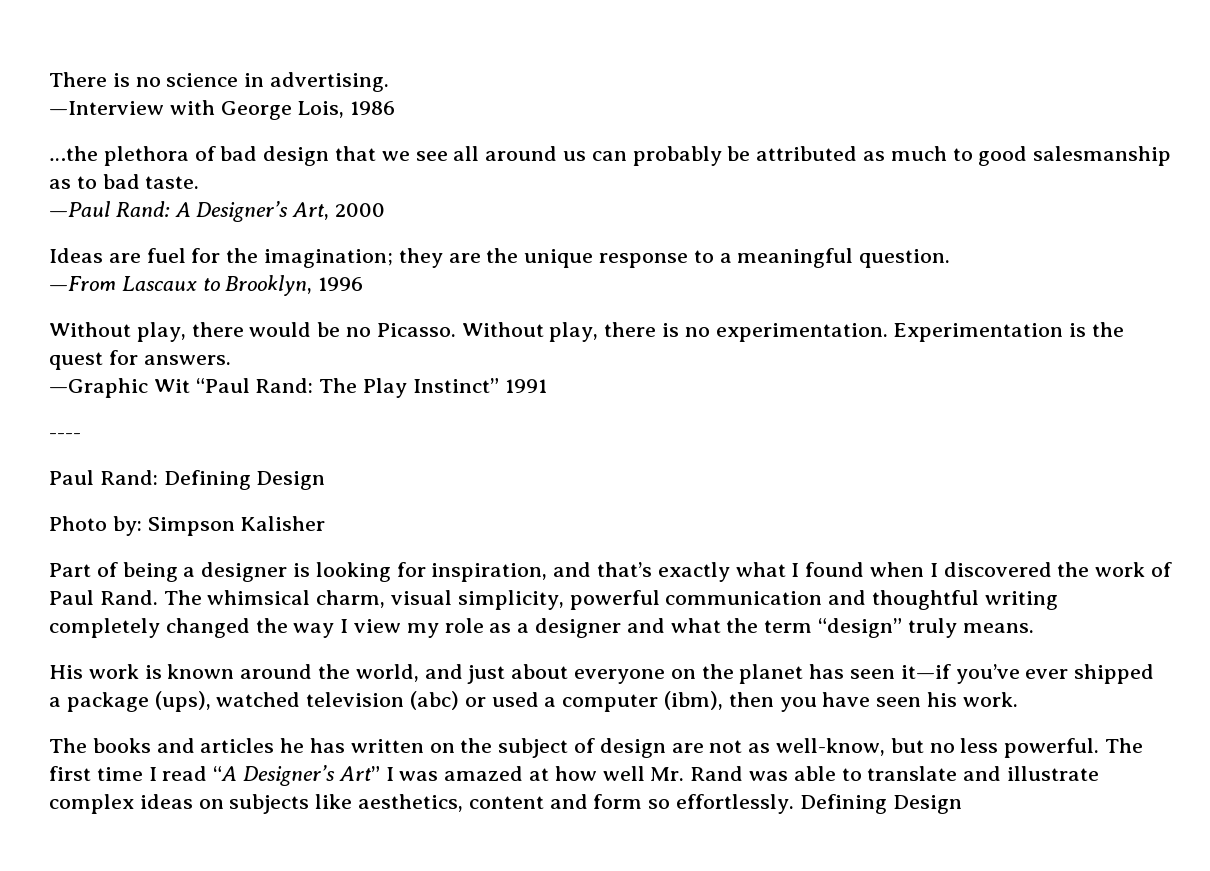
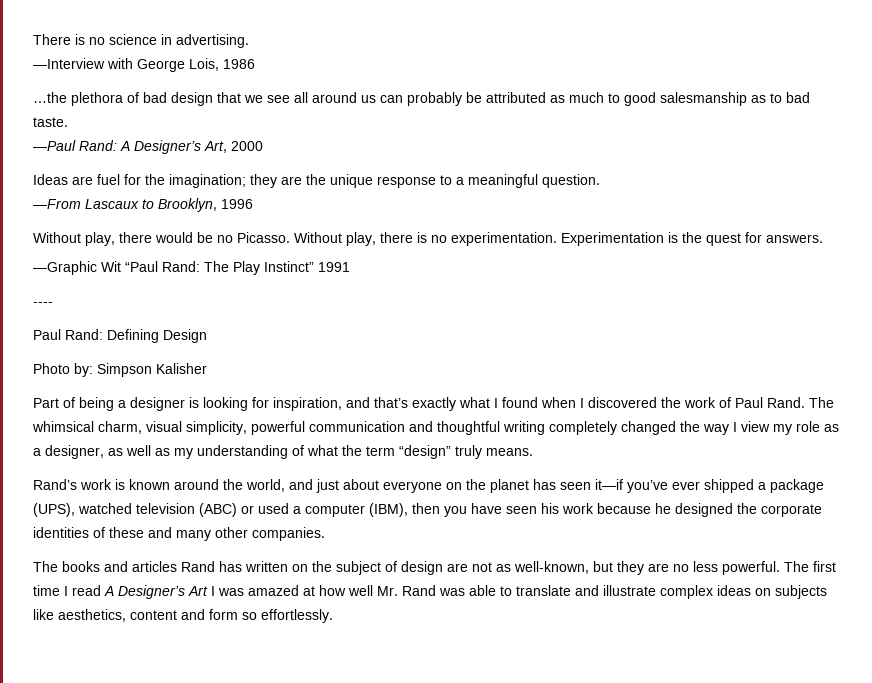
[535,618,665,638] designer and -> [45,445,304,459] designer, as well as my understanding of
[49,665,83,679] His -> [33,479,77,490] Rand’s
[154,691,211,712] (ups), -> [33,503,75,517] (UPS),
[410,691,460,710] (abc) -> [199,503,237,517] (ABC)
[664,691,724,710] (ibm), -> [369,503,408,517] (IBM),
[962,692,1018,707] work. -> [562,503,822,517] [33,527,325,541] work because he designed the corporate identities of these and many other companies.
[280,738,305,753] he -> [181,561,215,572] Rand
[776,738,924,756] well-know, but -> [514,561,669,575] well-known, but they are
[213,765,380,786] “A Designer’s Art” -> [104,585,208,599] A Designer’s Art
[799,794,962,814] Defining Design -> (333, 616) none

